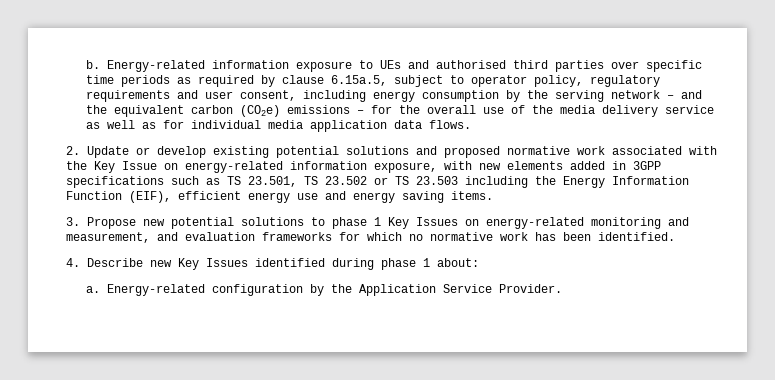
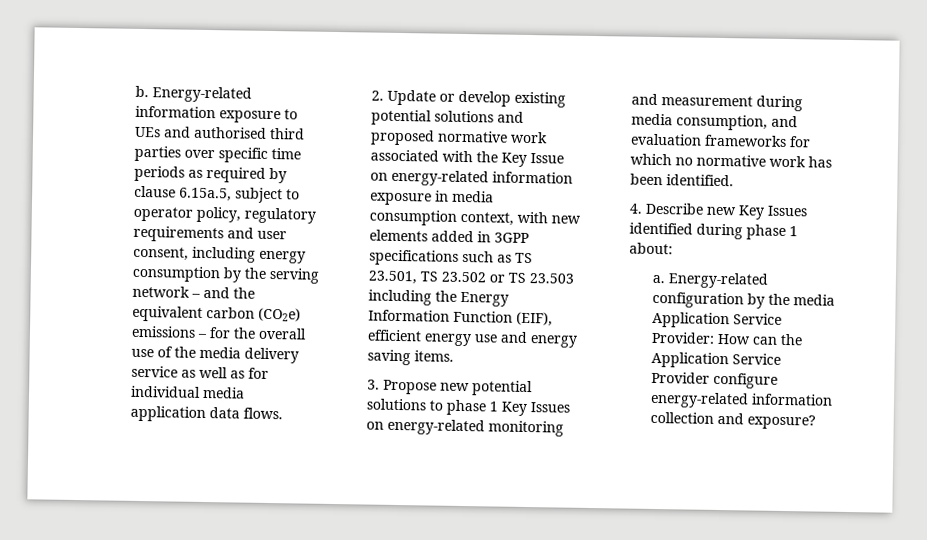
[374,162,438,173] exposure, -> [370,190,495,206] [369,209,515,226] exposure in media consumption context,
[66,232,151,243] measurement, -> [661,95,804,112] [631,113,769,131] measurement during media consumption,
[358,284,562,296] Application Service Provider. -> [792,294,835,306] [651,311,782,329] [650,331,803,346] [650,351,781,369] [650,371,778,389] [649,391,833,409] [649,411,816,430] media Application Service Provider: How can the Application Service Provider configure energy-related information collection and exposure?

